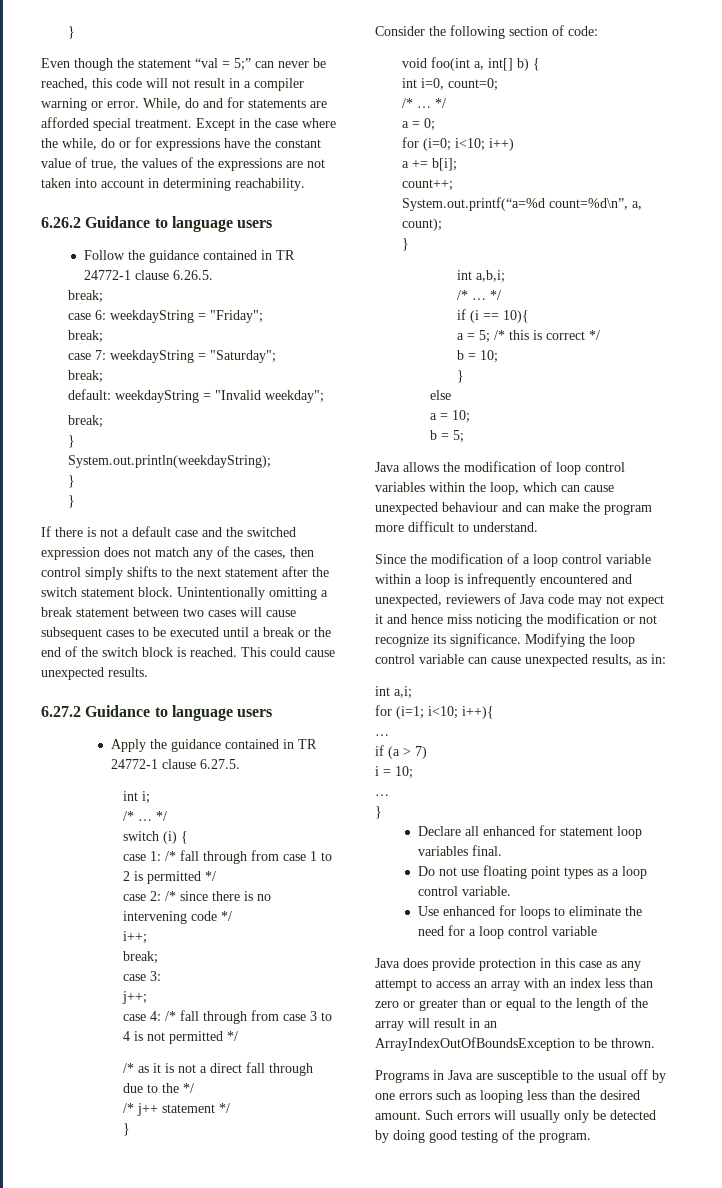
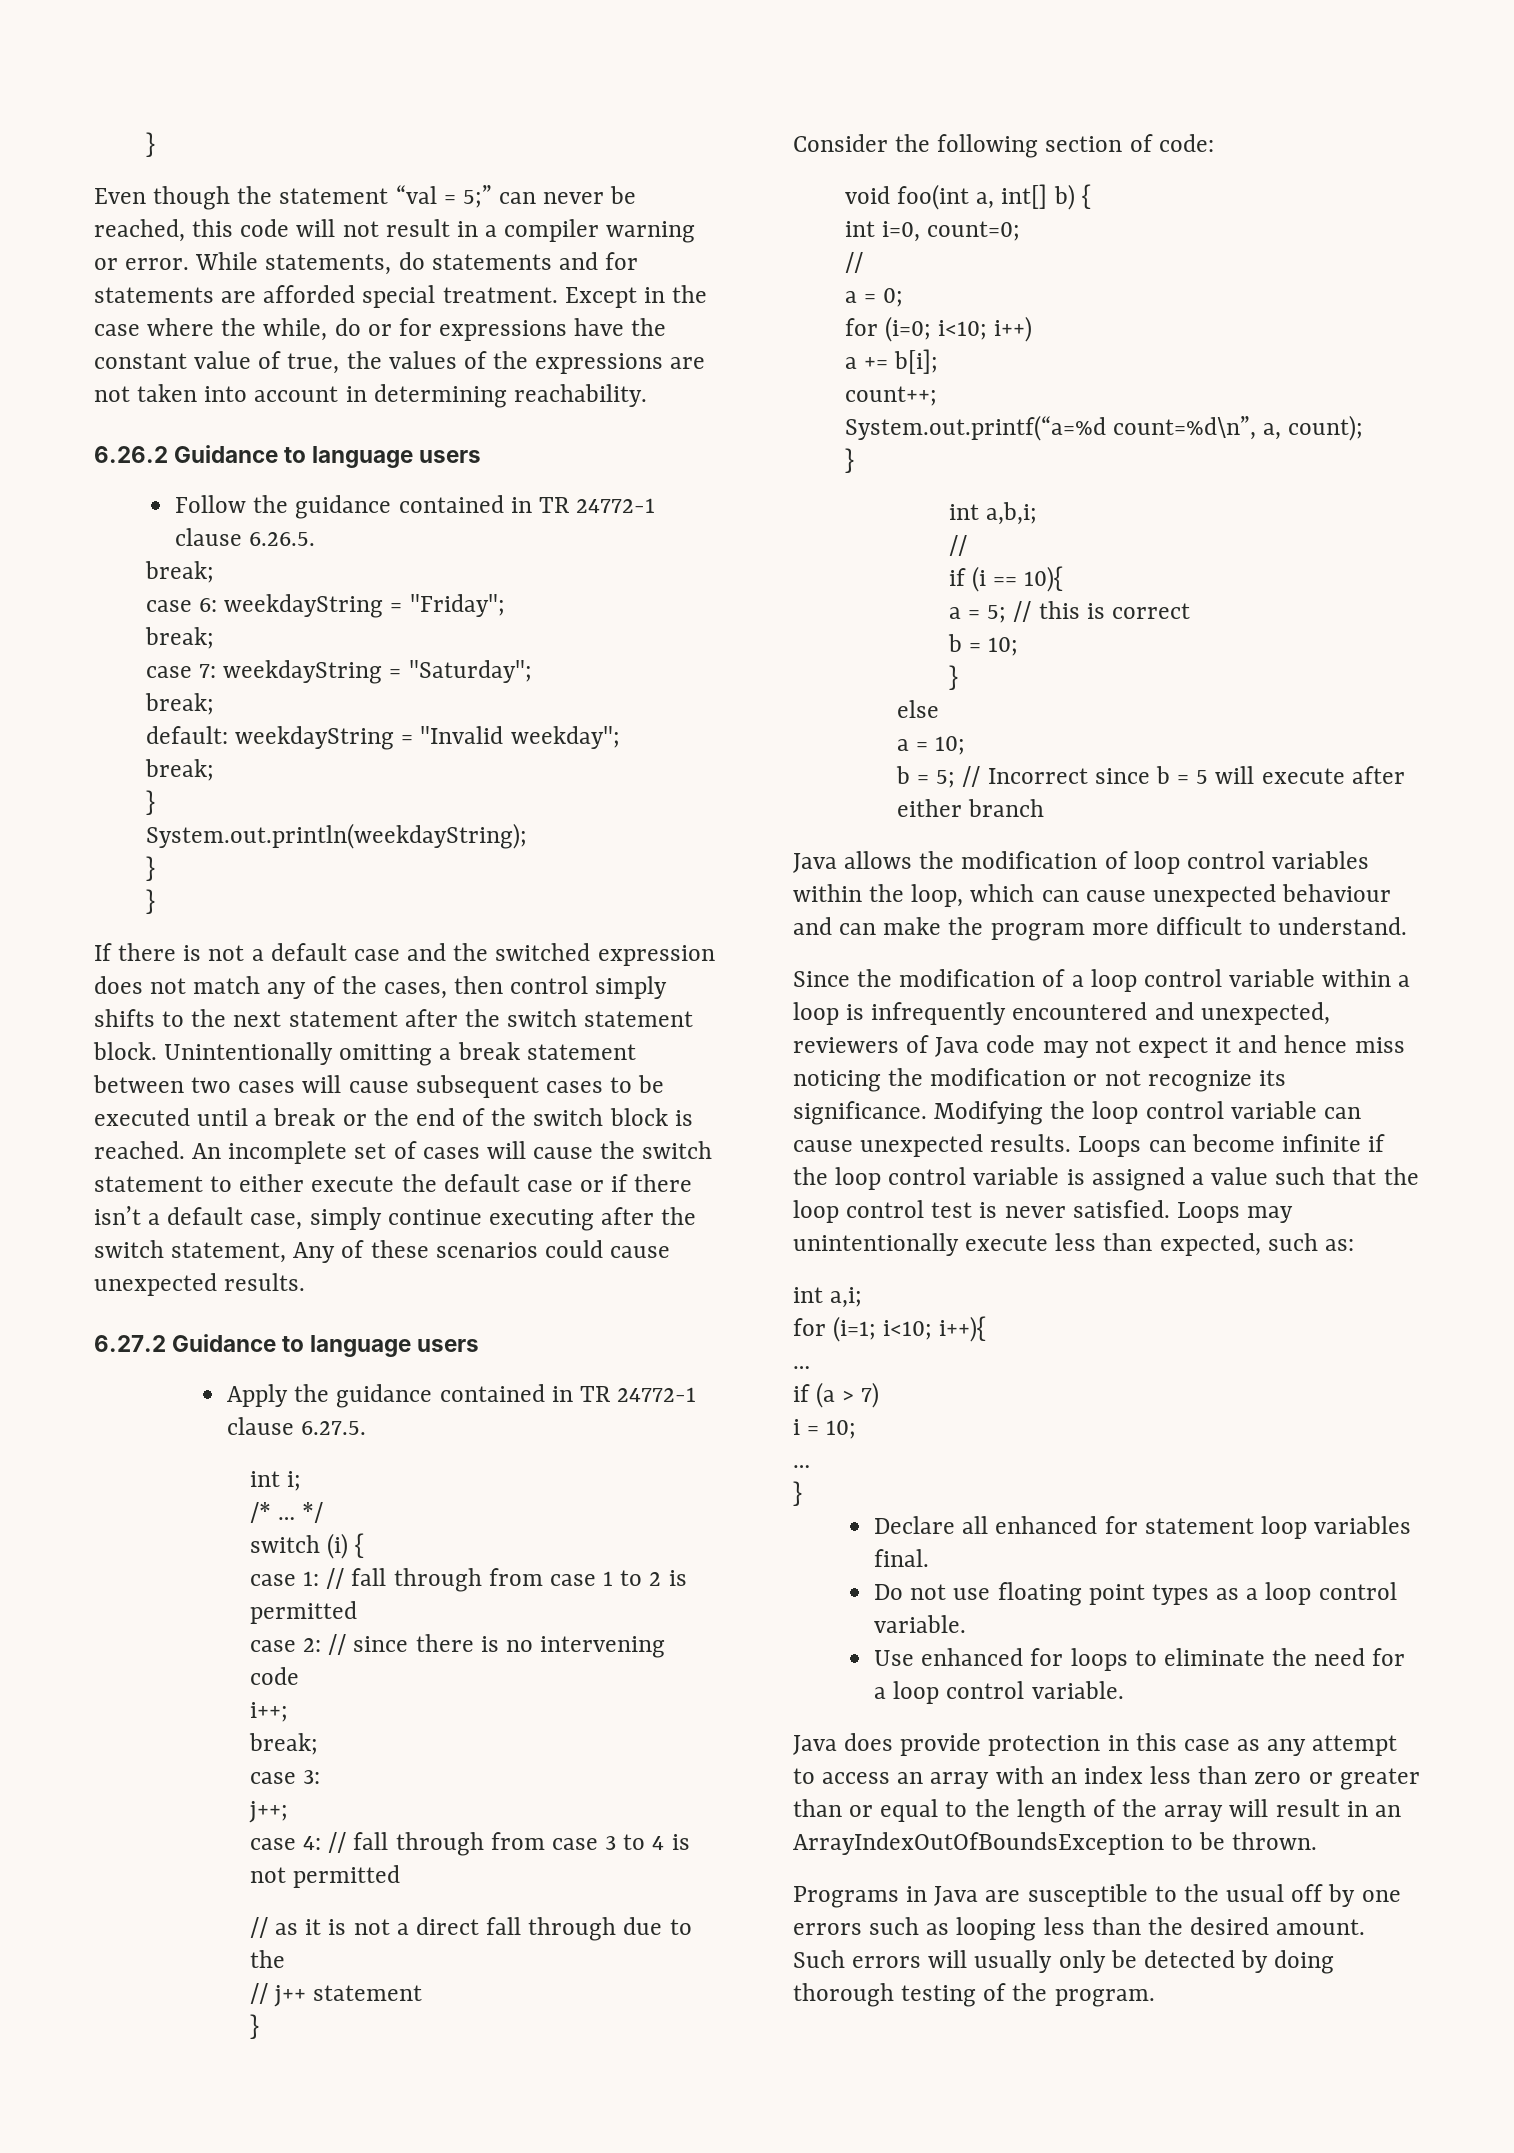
[143,98,199,110] While, do -> [195,252,552,275] While statements, do statements
[241,647,266,657] This -> [192,1141,713,1164] [94,1174,693,1192] [94,1206,697,1231] [94,1240,538,1263] An incomplete set of cases will cause the switch statement to either execute the default case or if there isn’t a default case, simply continue executing after the switch statement, Any of these scenarios
[165,851,177,861] /* -> [326,1568,345,1589] //
[205,871,217,881] */ -> (358, 1612) none
[165,891,177,901] /* -> [328,1634,347,1655] //
[221,911,233,921] */ -> (300, 1676) none
[165,1011,177,1021] /* -> [328,1832,347,1853] //
[227,1031,239,1041] [123,1063,135,1073] */ // /* -> [250,1917,269,1938] // //
[183,1083,195,1093] [123,1103,135,1113] */ // /* -> [250,1983,269,2004] // //
[219,1103,231,1113] */ -> (423, 1993) none
[402,98,447,108] /* … */ -> [845,252,864,273] //
[457,290,502,300] /* … */ -> [949,535,968,556] //
[494,330,506,340] /* -> [1013,601,1032,622] //
[589,330,601,340] */ -> (1190, 611) none
(464, 436) none -> [962,766,1405,787] [897,799,1045,817] // Incorrect since b = 5 will execute after either branch
[592,654,666,666] results, as in: -> [990,1134,1386,1157] [793,1167,1419,1191] [793,1200,1294,1223] [793,1233,1354,1256] results. Loops can become infinite if the loop control variable is assigned a value such that the loop control test is never satisfied. Loops may unintentionally execute less than expected, such as:
[551,926,597,936] variable -> [1031,1681,1124,1699] variable.
[429,1130,457,1143] good -> [793,1983,894,2007] thorough

